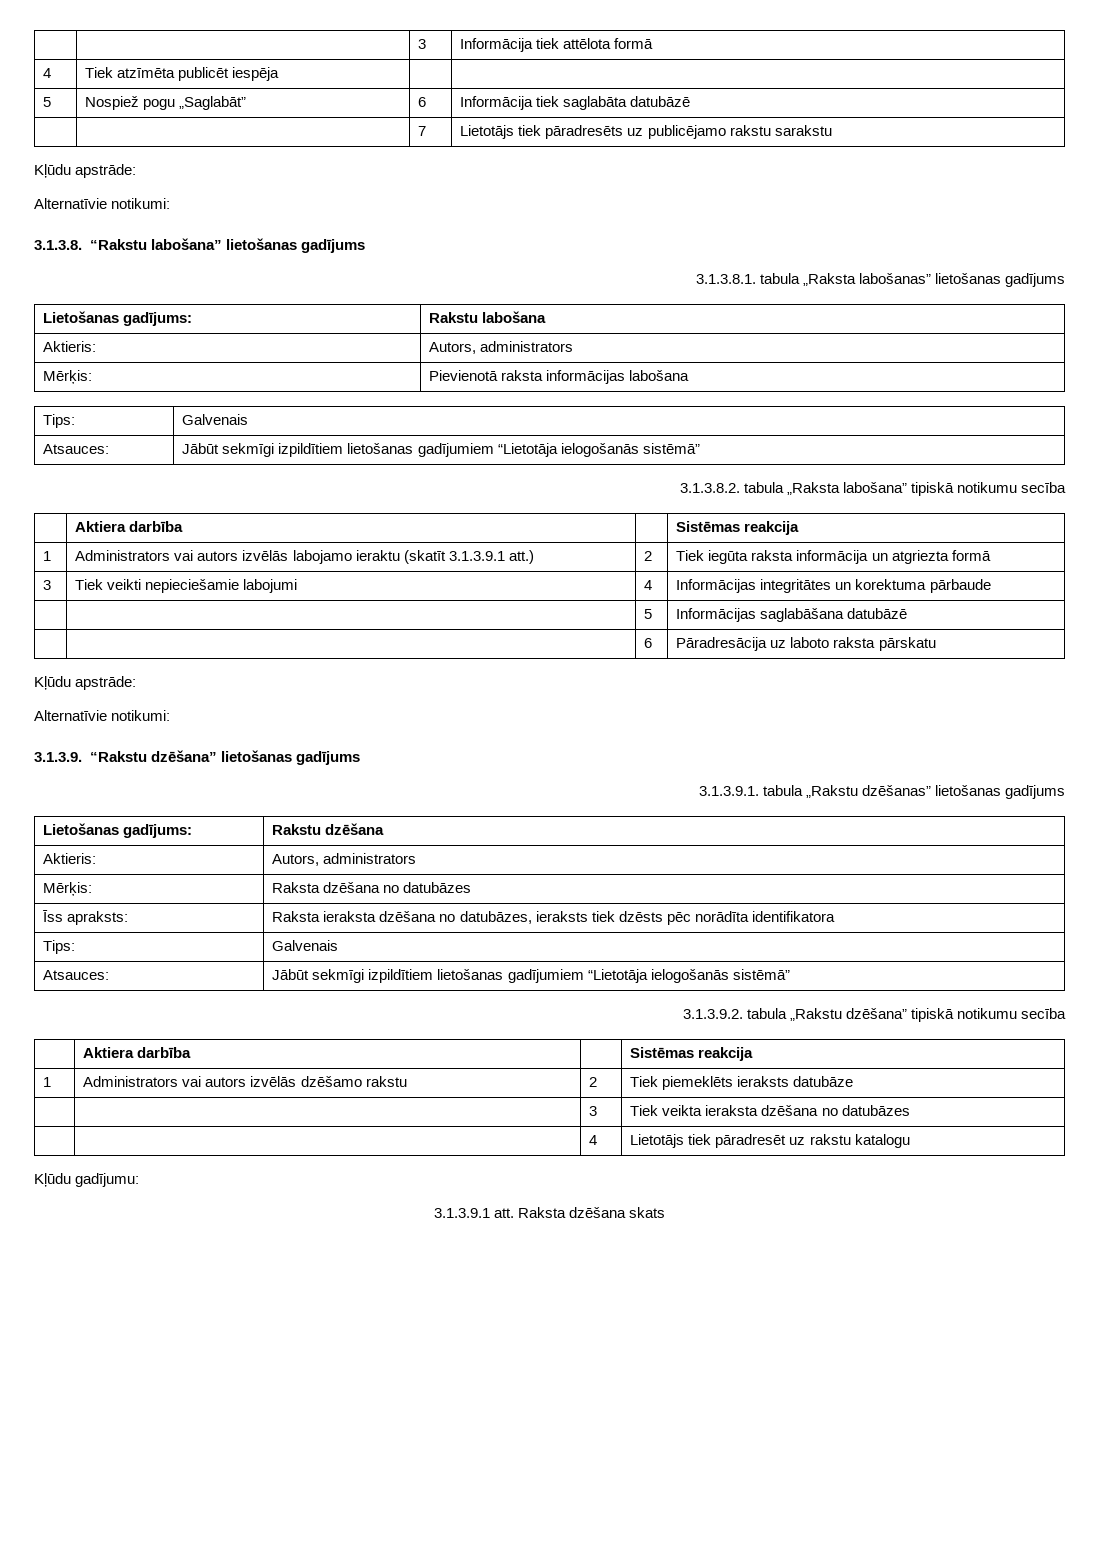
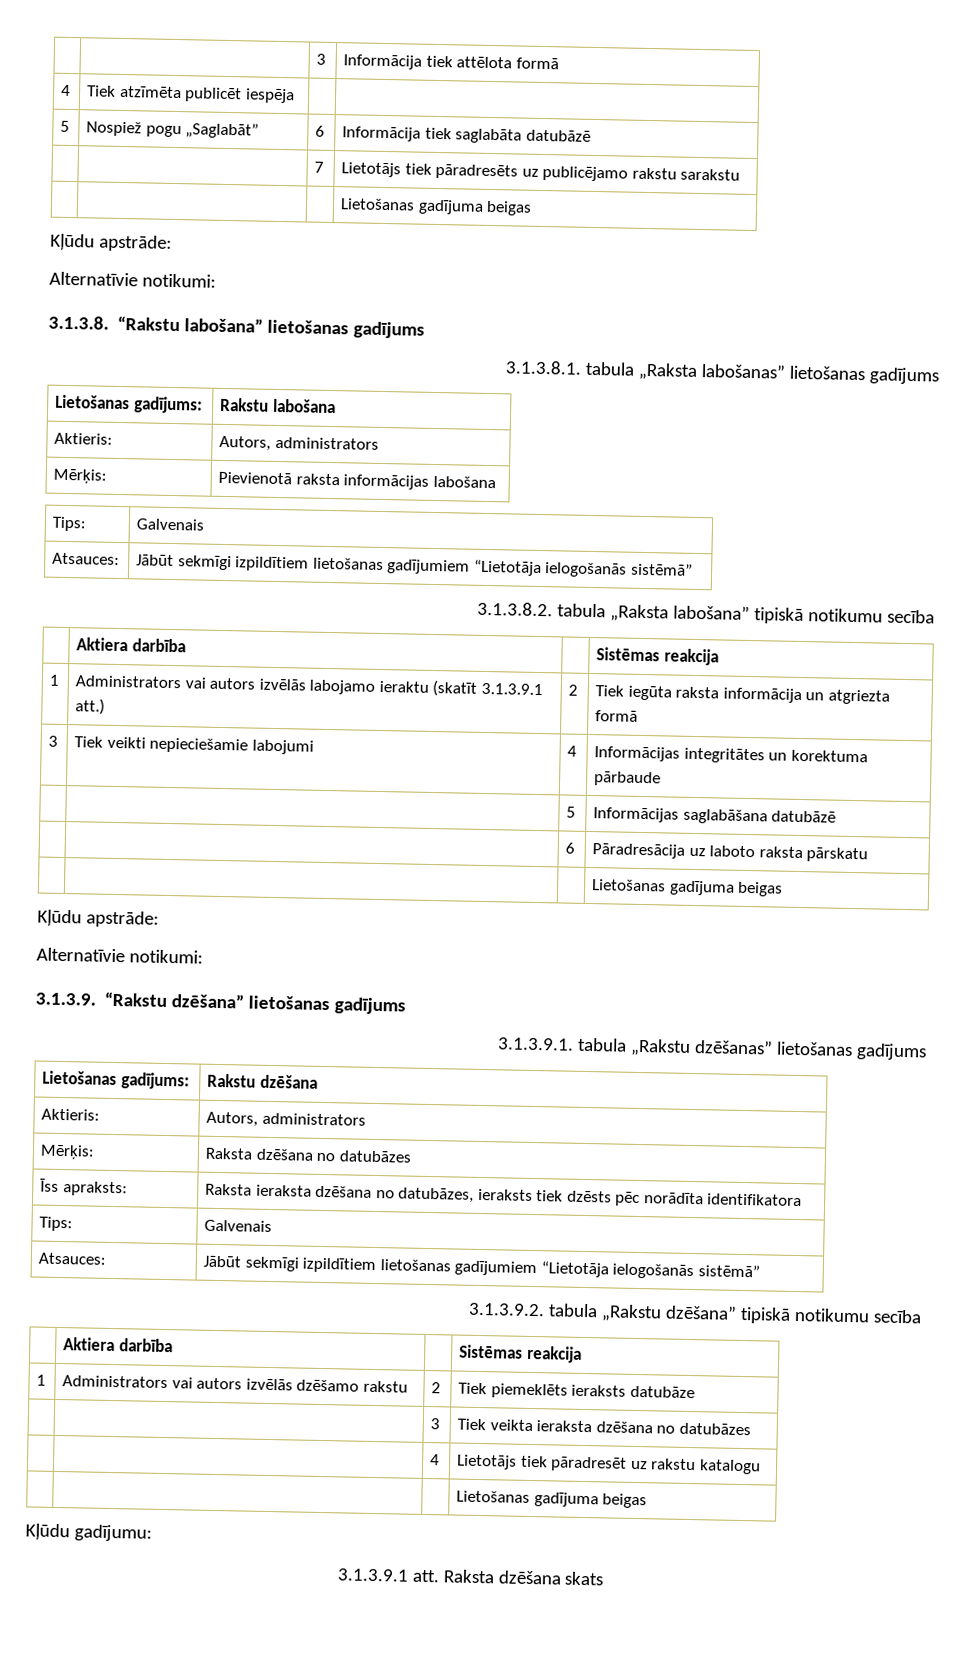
(832, 130) none -> [340,198,533,216] // | | | Lietošanas gadījuma beigas
(936, 644) none -> [592,879,784,897] // | | | Lietošanas gadījuma beigas
(910, 1141) none -> [456,1490,648,1509] // | | | Lietošanas gadījuma beigas

